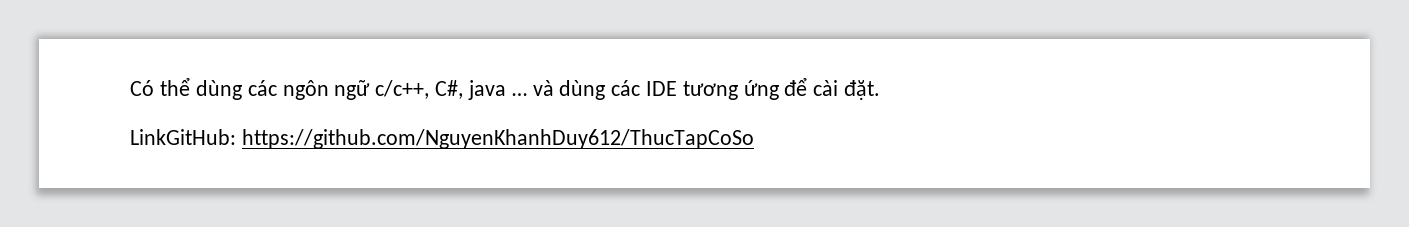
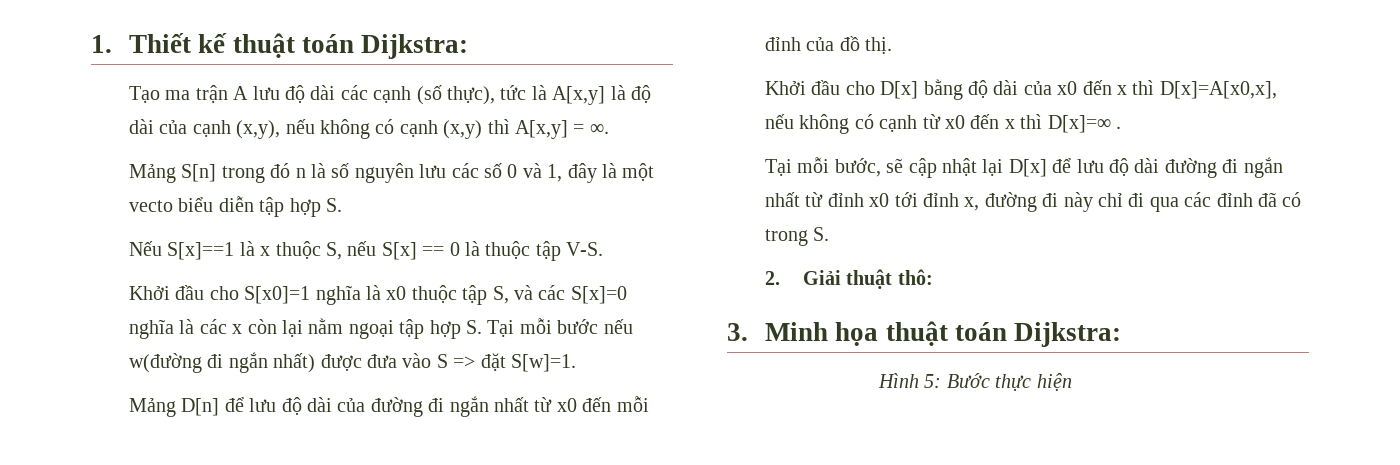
[130,78,880,100] [130,129,755,149] Có thể dùng các ngôn ngữ c/c++, C#, java … và dùng các IDE tương ứng để cài đặt. // LinkGitHub: https://github.com/NguyenKhanhDuy612/ThucTapCoSo -> [91,33,469,59] [129,85,652,105] [129,119,609,139] [129,163,655,183] [129,196,343,217] [129,241,604,261] [129,285,627,305] [129,318,633,339] [129,352,577,373] [129,396,649,417] [765,36,893,54] [765,79,1277,100] [765,114,1122,134] [765,157,1283,178] [765,192,1302,212] [765,227,830,246] [765,269,933,289] [727,321,1122,347] [878,373,1072,391] 1. Thiết kế thuật toán Dijkstra: // Tạo ma trận A lưu độ dài các cạnh (số thực), tức là A[x,y] là độ dài của cạnh (x,y), nếu không có cạnh (x,y) thì A[x,y] = ∞. // Mảng S[n] trong đó n là số nguyên lưu các số 0 và 1, đây là một vecto biểu diễn tập hợp S. // Nếu S[x]==1 là x thuộc S, nếu S[x] == 0 là thuộc tập V-S. // Khởi đầu cho S[x0]=1 nghĩa là x0 thuộc tập S, và các S[x]=0 nghĩa là các x còn lại nằm ngoại tập hợp S. Tại mỗi bước nếu w(đường đi ngắn nhất) được đưa vào S => đặt S[w]=1. // Mảng D[n] để lưu độ dài của đường đi ngắn nhất từ x0 đến mỗi đỉnh của đồ thị. // Khởi đầu cho D[x] bằng độ dài của x0 đến x thì D[x]=A[x0,x], nếu không có cạnh từ x0 đến x thì D[x]=∞ . // Tại mỗi bước, sẽ cập nhật lại D[x] để lưu độ dài đường đi ngắn nhất từ đỉnh x0 tới đỉnh x, đường đi này chỉ đi qua các đỉnh đã có trong S. // 2. Giải thuật thô: // 3. Minh họa thuật toán Dijkstra: // Hình 5: Bước thực hiện

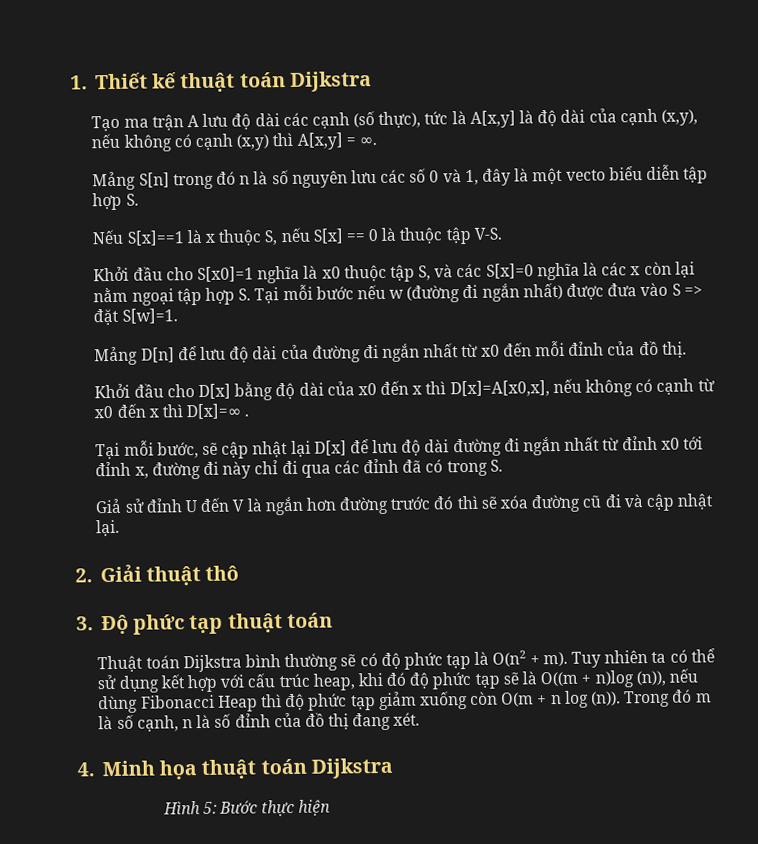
[361,34,469,59] Dijkstra: -> [289,71,372,92] Dijkstra
[129,353,203,373] w(đường -> [389,285,461,303] w (đường
[765,269,933,289] [727,323,748,341] 2. Giải thuật thô: // 3. -> [95,493,714,516] [96,519,121,537] [75,563,240,586] [76,612,333,635] [97,648,715,673] [97,668,698,693] [98,689,712,714] [98,712,421,732] [77,762,95,777] Giả sử đỉnh U đến V là ngắn hơn đường trước đó thì sẽ xóa đường cũ đi và cập nhật lại. // 2. Giải thuật thô // 3. Độ phức tạp thuật toán // Thuật toán Dijkstra bình thường sẽ có độ phức tạp là O(n2 + m). Tuy nhiên ta có thể sử dụng kết hợp với cấu trúc heap, khi đó độ phức tạp sẽ là O((m + n)log (n)), nếu dùng Fibonacci Heap thì độ phức tạp giảm xuống còn O(m + n log (n)). Trong đó m là số cạnh, n là số đỉnh của đồ thị đang xét. // 4.
[1014,322,1122,347] Dijkstra: -> [310,757,393,779] Dijkstra

